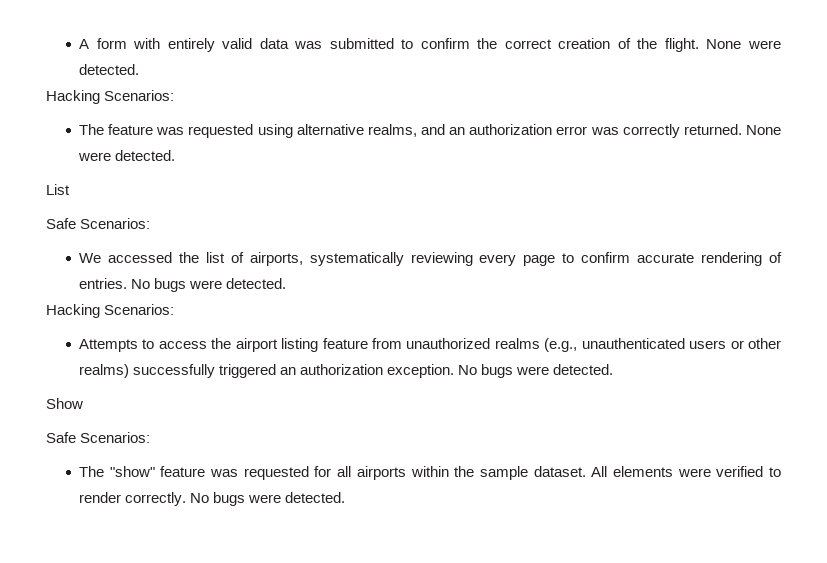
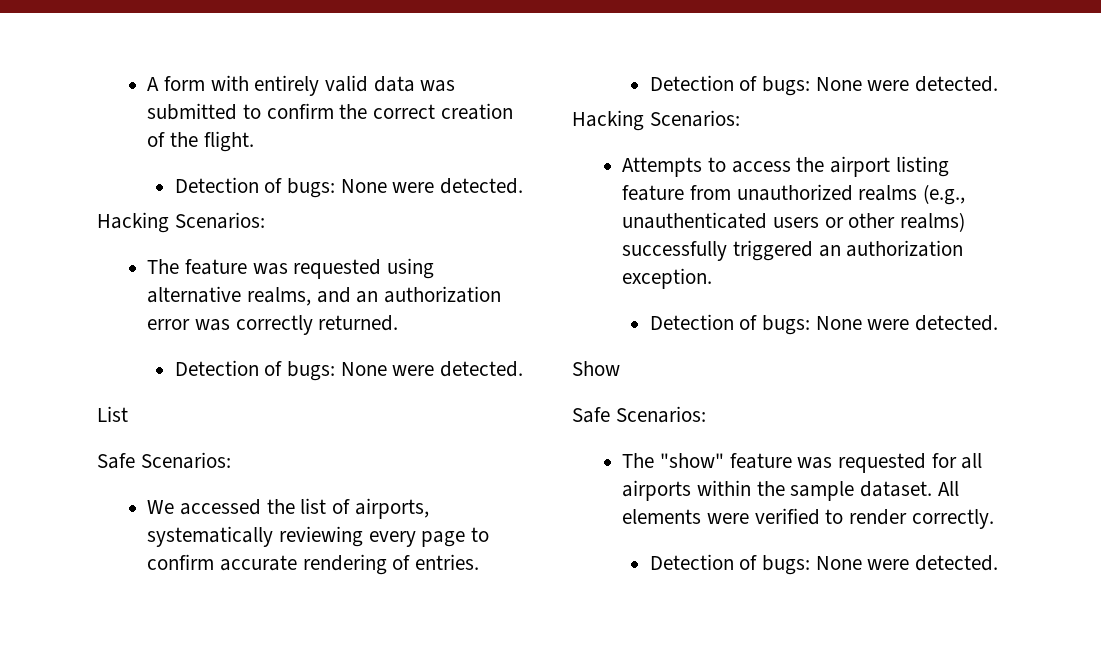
(699, 45) none -> [174,177,336,198] // Detection of bugs:
(742, 129) none -> [174,360,336,381] // Detection of bugs:
[131,278,187,292] No bugs -> [649,75,862,96] // Detection of bugs: None
[458,364,514,378] No bugs -> [649,314,862,335] // Detection of bugs: None
[190,492,246,506] No bugs -> [649,554,862,575] // Detection of bugs: None

